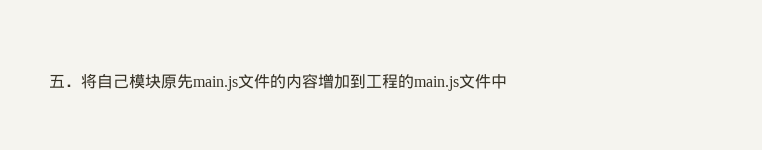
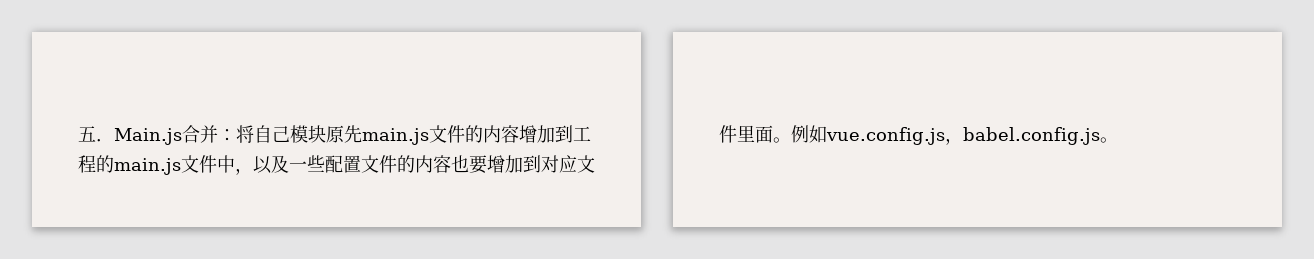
(81, 85) none -> [114,125,236,145] Main.js合并：
(507, 81) none -> [235,155,595,175] [719,125,1118,145] ，以及一些配置文件的内容也要增加到对应文件里面。例如vue.config.js，babel.config.js。

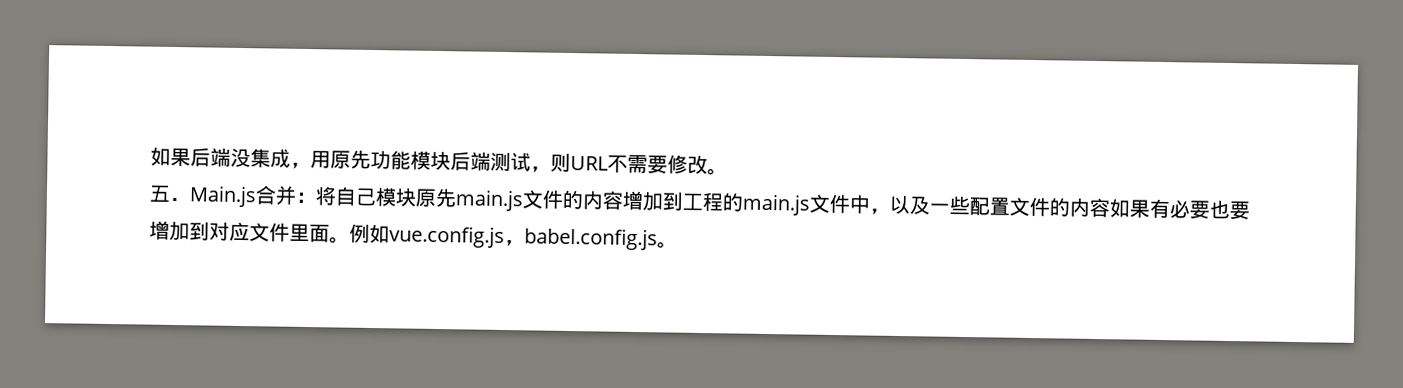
(78, 134) none -> [150,146,728,176] 如果后端没集成，用原先功能模块后端测试，则URL不需要修改。 //
(451, 164) none -> [1109,198,1210,219] 如果有必要

